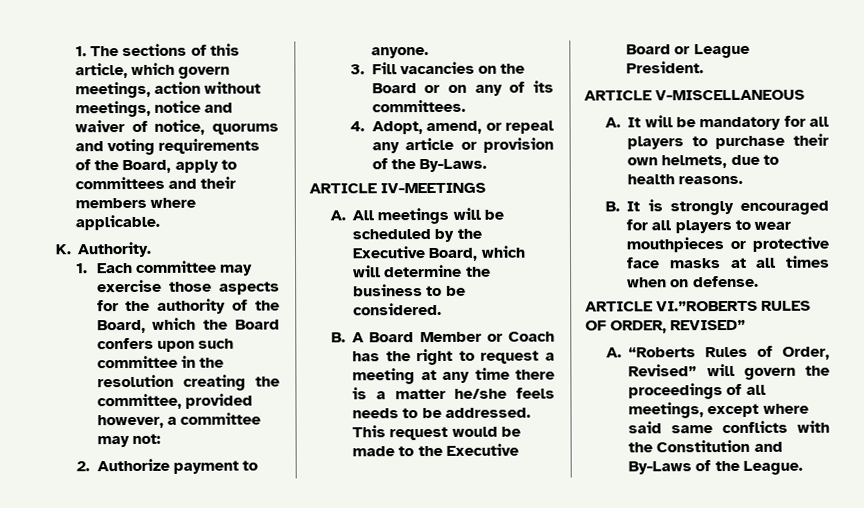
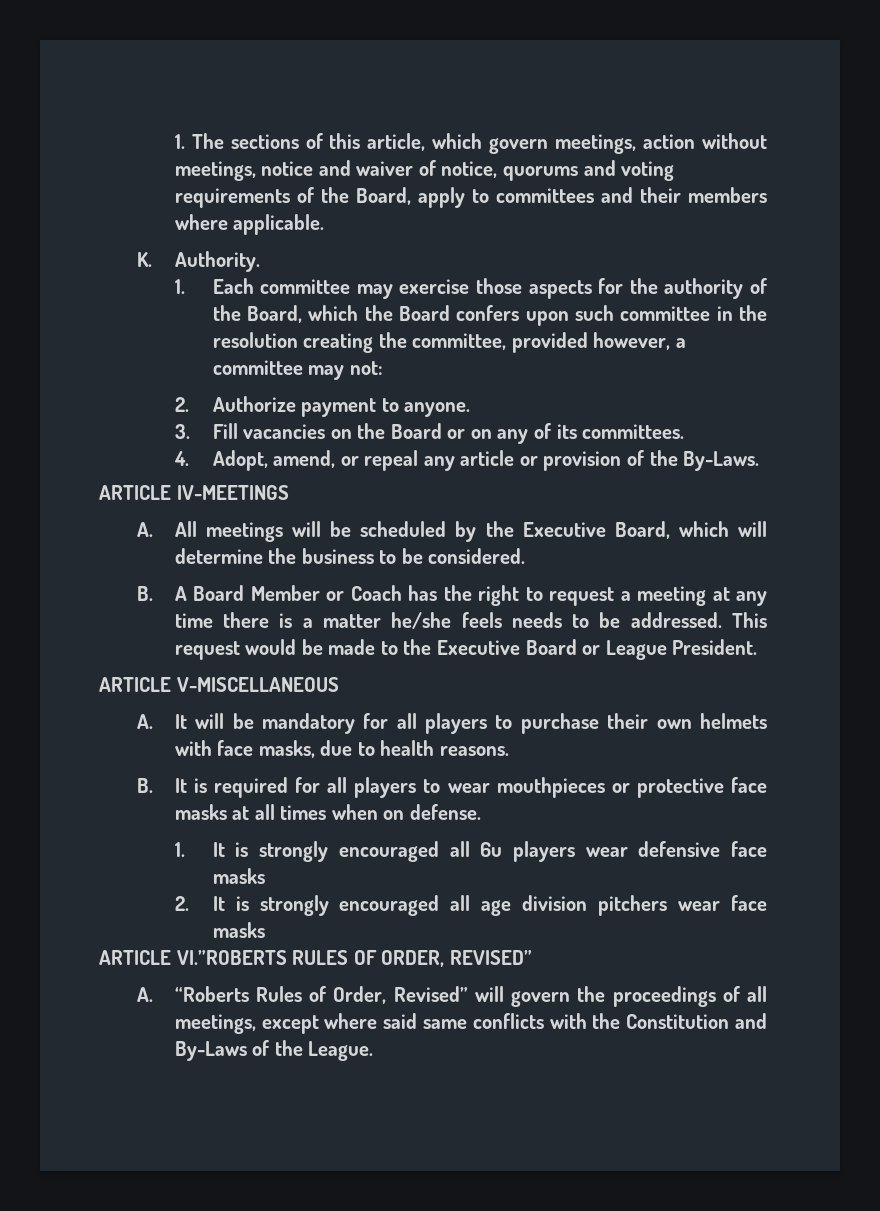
[661,155,728,169] helmets, -> [700,713,767,729] [174,740,315,758] helmets with face masks,
[669,200,829,216] strongly encouraged -> [214,777,289,798] required
(759, 281) none -> [174,841,767,862] [212,868,265,884] [174,895,768,916] [212,922,265,938] // 1. It is strongly encouraged all 6u players wear defensive face masks // 2. It is strongly encouraged all age division pitchers wear face masks

